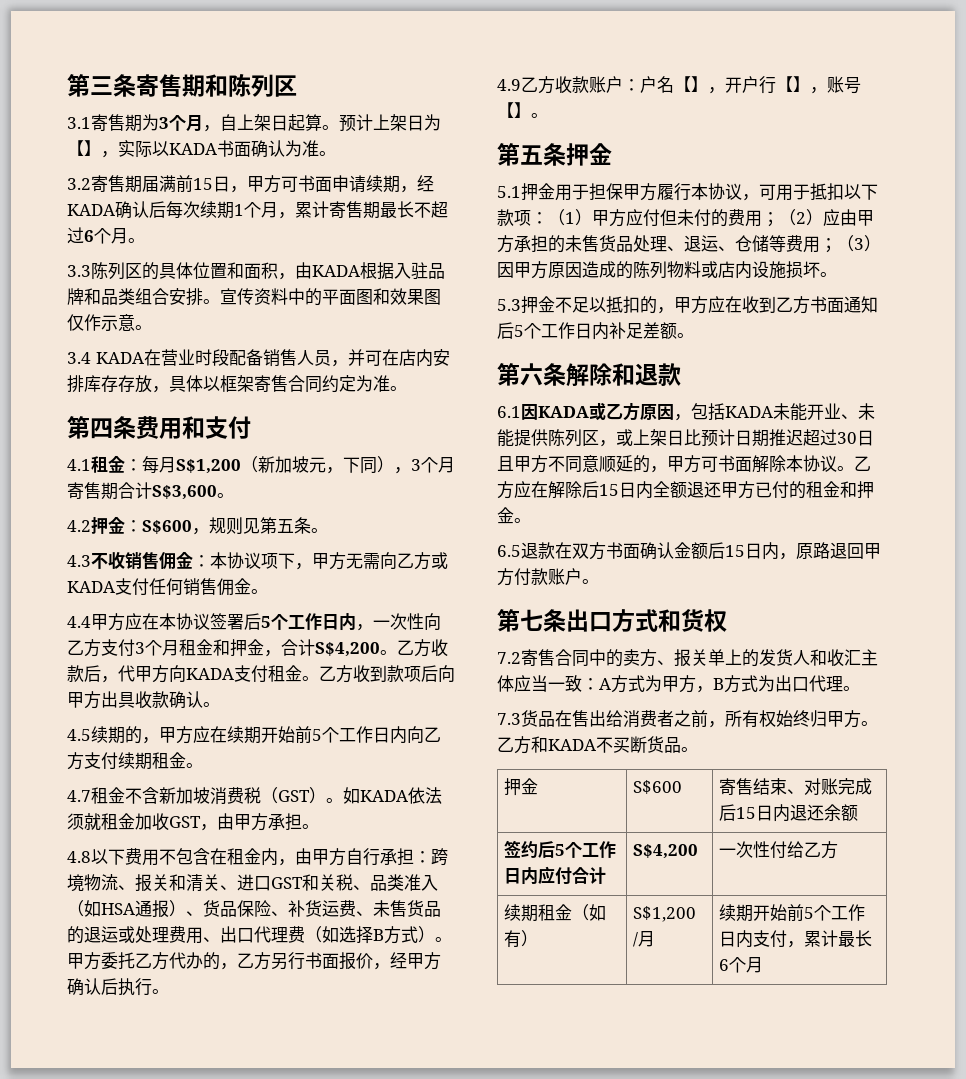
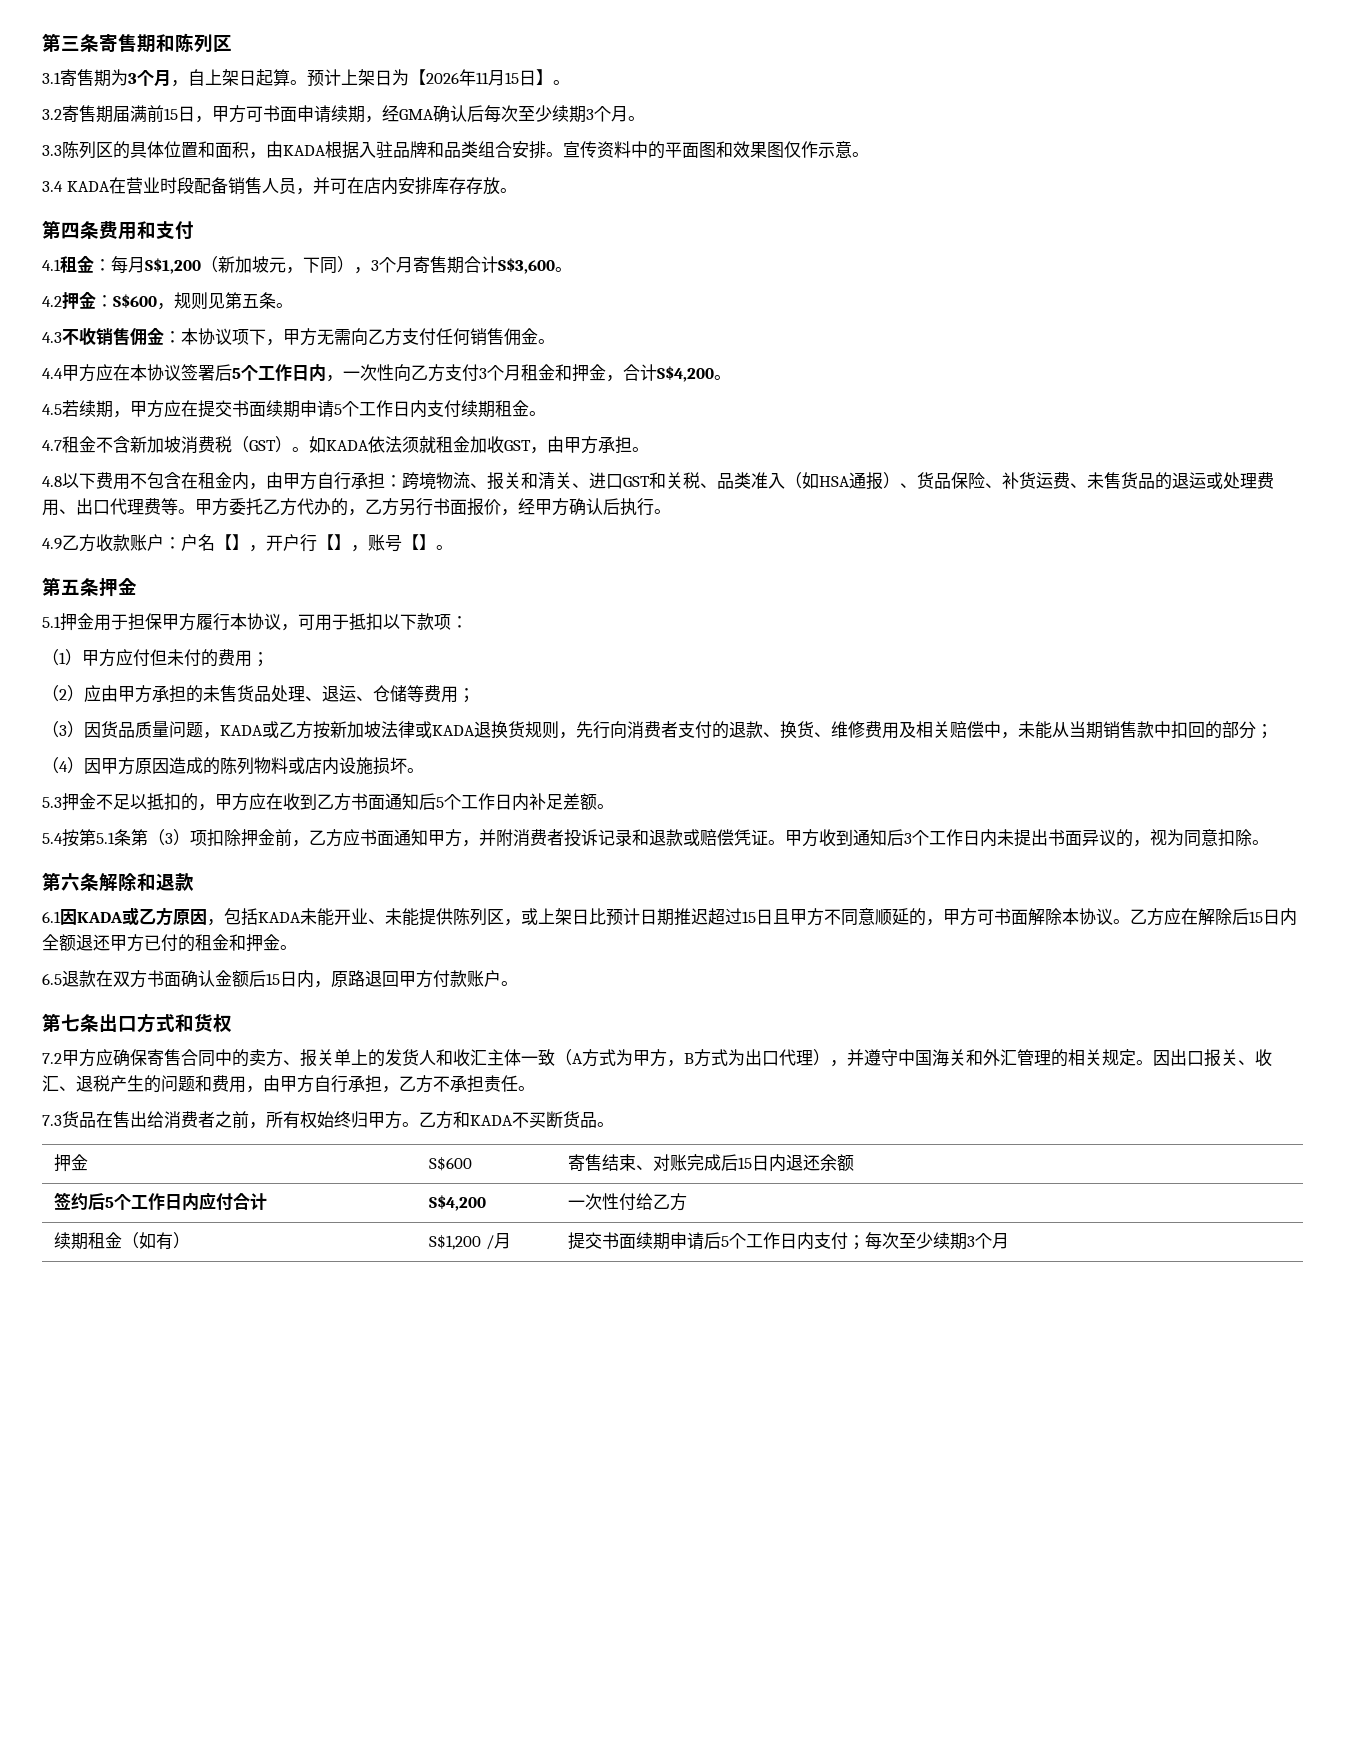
[84,140,319,158] 】，实际以KADA书面确认为准 -> [426,69,553,86] 2026年11月15日】
[67,204,115,216] KADA -> [399,109,434,120] GMA
[200,201,448,219] [67,227,94,244] 续期1个月，累计寄售期最长不超过6 -> [518,105,594,123] 至少续期3
[152,375,390,393] ，具体以框架寄售合同约定为准 -> (500, 186) none
[431,552,448,569] [67,581,115,593] 或KADA -> (402, 337) none
[397,639,448,657] [67,665,455,683] [67,691,220,709] 乙方收款后，代甲方向KADA支付租金。乙方收到款项后向甲方出具收款确认。 -> (731, 377) none
[91,726,441,744] [67,752,84,770] 续期的，甲方应在续期开始前5个工作日内向乙方 -> [62,400,427,418] 若续期，甲方应在提交书面续期申请5个工作日内
[305,926,435,944] （如选择B方式） -> [161,498,178,515] 等
(548, 218) none -> (468, 622) //
(779, 219) none -> (269, 659) //
(837, 245) none -> (475, 695) //
(514, 270) none -> [101,721,1273,739] [42,757,101,774] 货品质量问题，KADA或乙方按新加坡法律或KADA退换货规则，先行向消费者支付的退款、换货、维修费用及相关赔偿中，未能从当期销售款中扣回的部分； // （4）因
(694, 335) none -> [42,829,1269,847] // 5.4按第5.1条第（3）项扣除押金前，乙方应书面通知甲方，并附消费者投诉记录和退款或赔偿凭证。甲方收到通知后3个工作日内未提出书面异议的，视为同意扣除。
[837,432,857,444] 30 -> [742,911,756,923] 15
(521, 658) none -> [62,1049,147,1067] 甲方应确保
[514,675,599,692] 应当一致： -> [521,1049,572,1066] 一致（
(843, 684) none -> [813,1049,1272,1067] [42,1075,518,1093] ），并遵守中国海关和外汇管理的相关规定。因出口报关、收汇、退税产生的问题和费用，由甲方自行承担，乙方不承担责任
[719,904,866,922] [719,930,873,948] [719,959,730,971] 续期开始前5个工作日内支付，累计最长6 -> [568,1232,976,1250] 提交书面续期申请后5个工作日内支付；每次至少续期3

